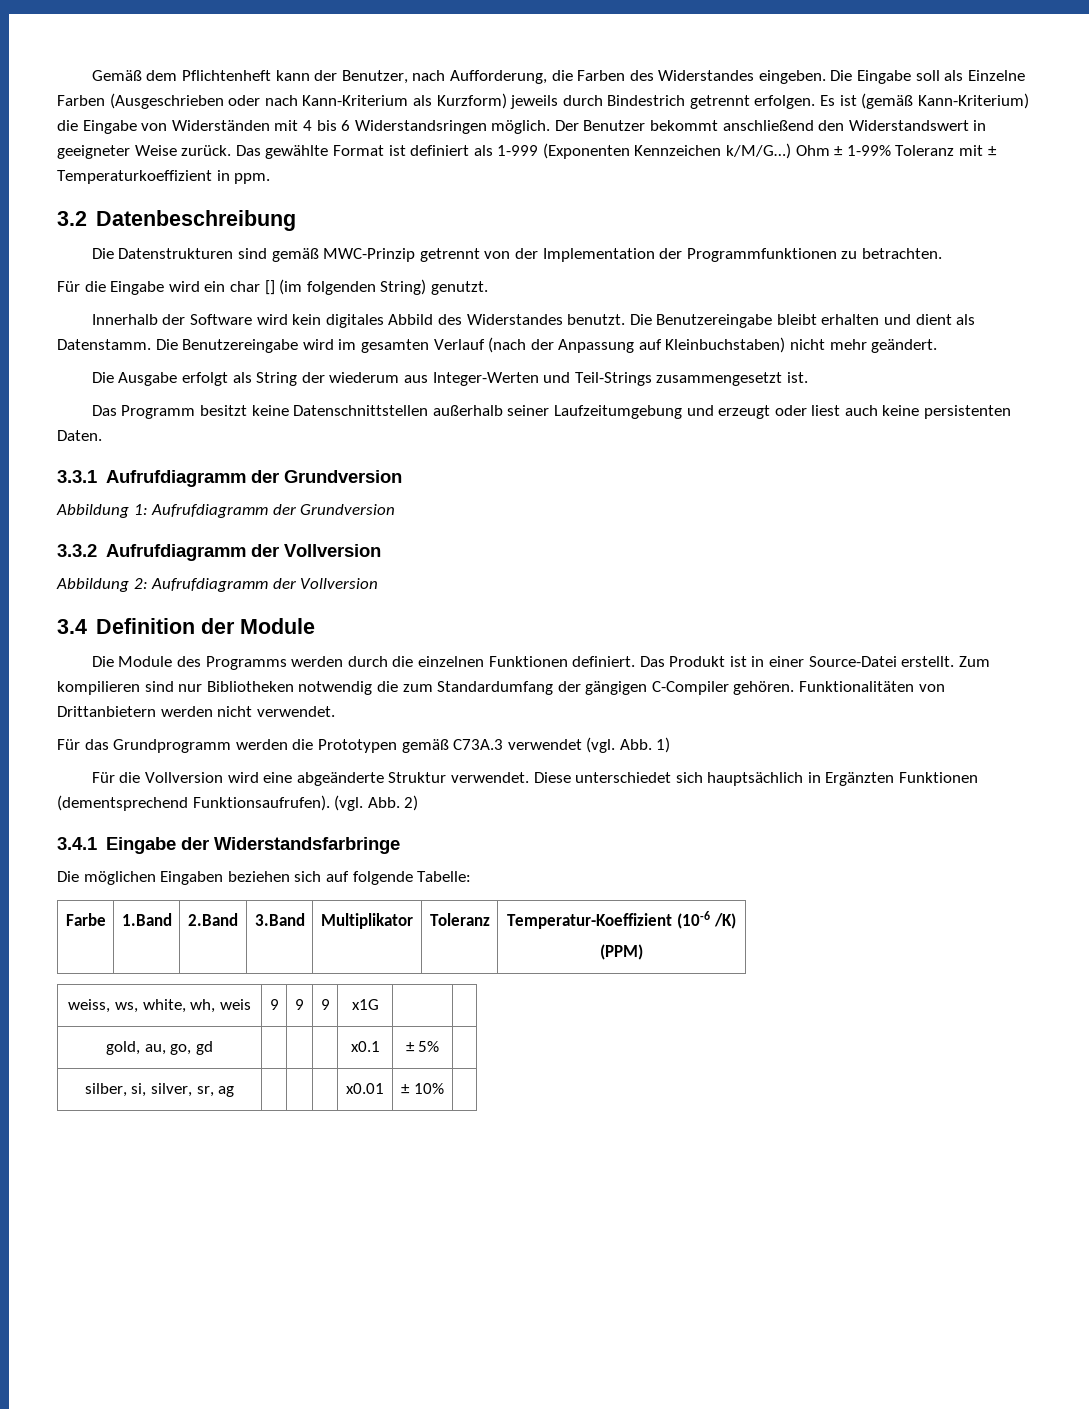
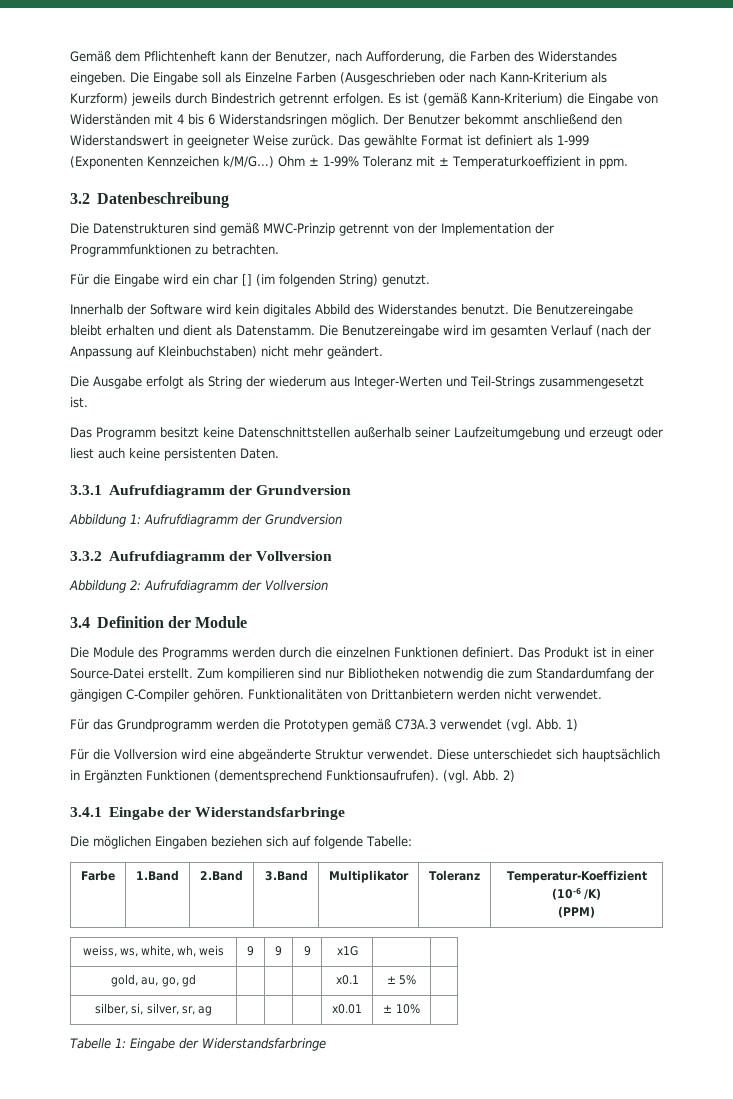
(444, 1088) none -> [70,1038,326,1051] // Tabelle 1: Eingabe der Widerstandsfarbringe

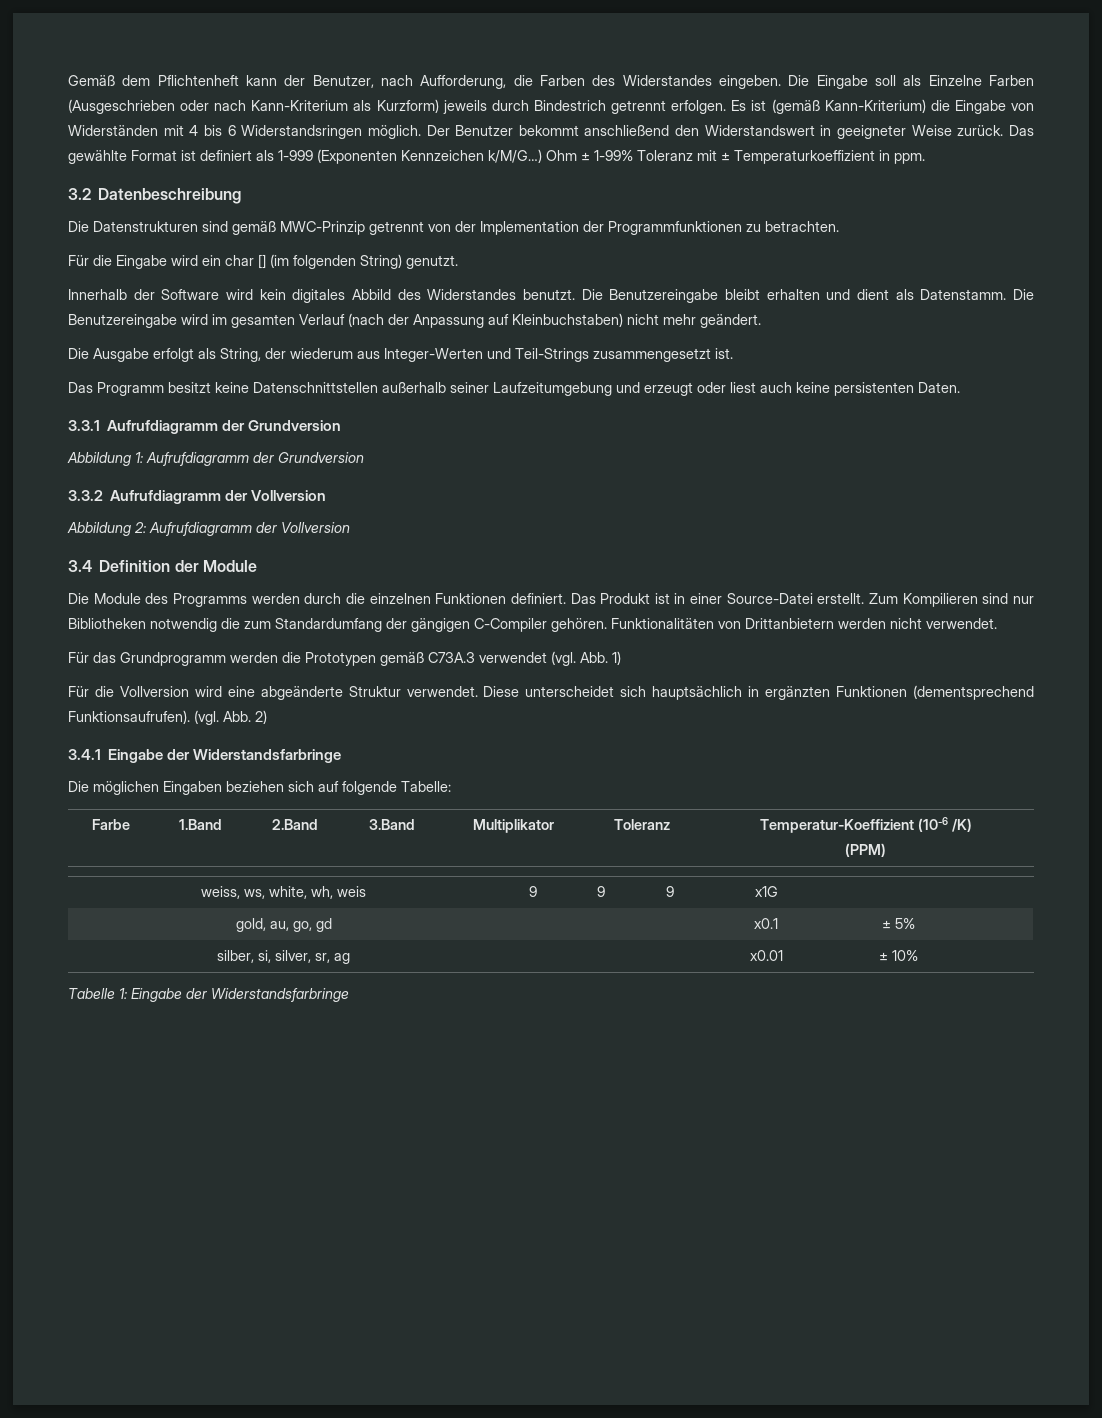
[208,376,242,389] String -> [220,348,261,362] String,
[227,668,294,681] kompilieren -> [902,593,978,607] Kompilieren
[472,749,552,760] unterschiedet -> [525,686,615,697] unterscheidet
[84,770,142,783] Ergänzten -> [765,686,831,700] ergänzten

